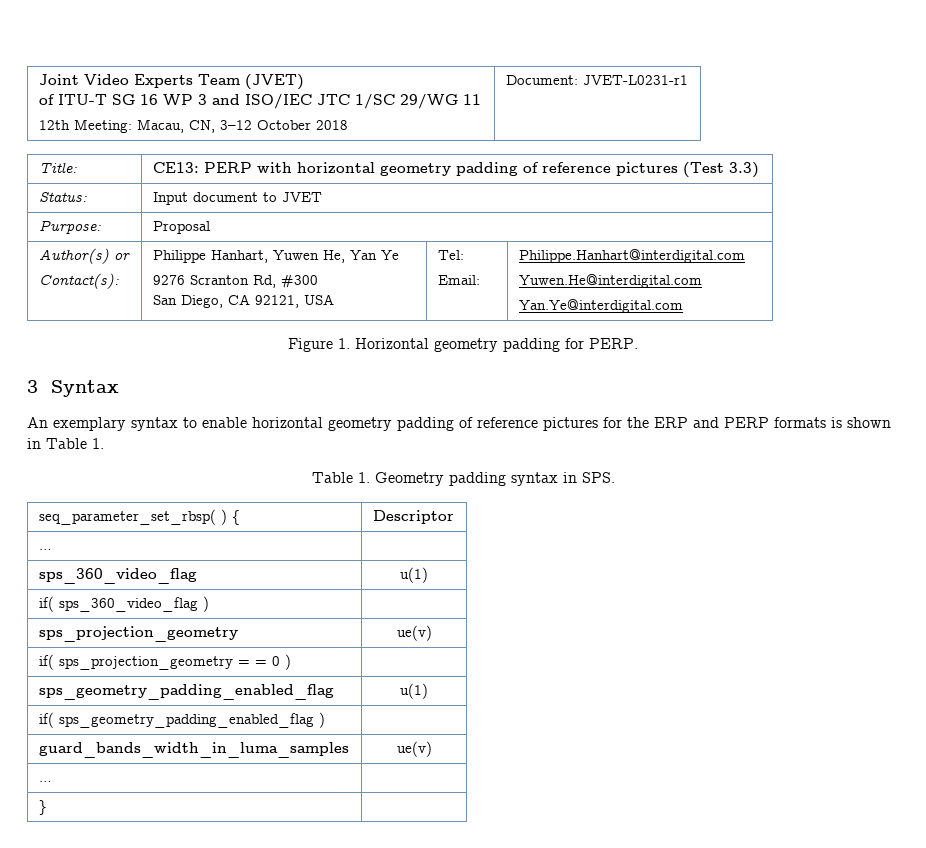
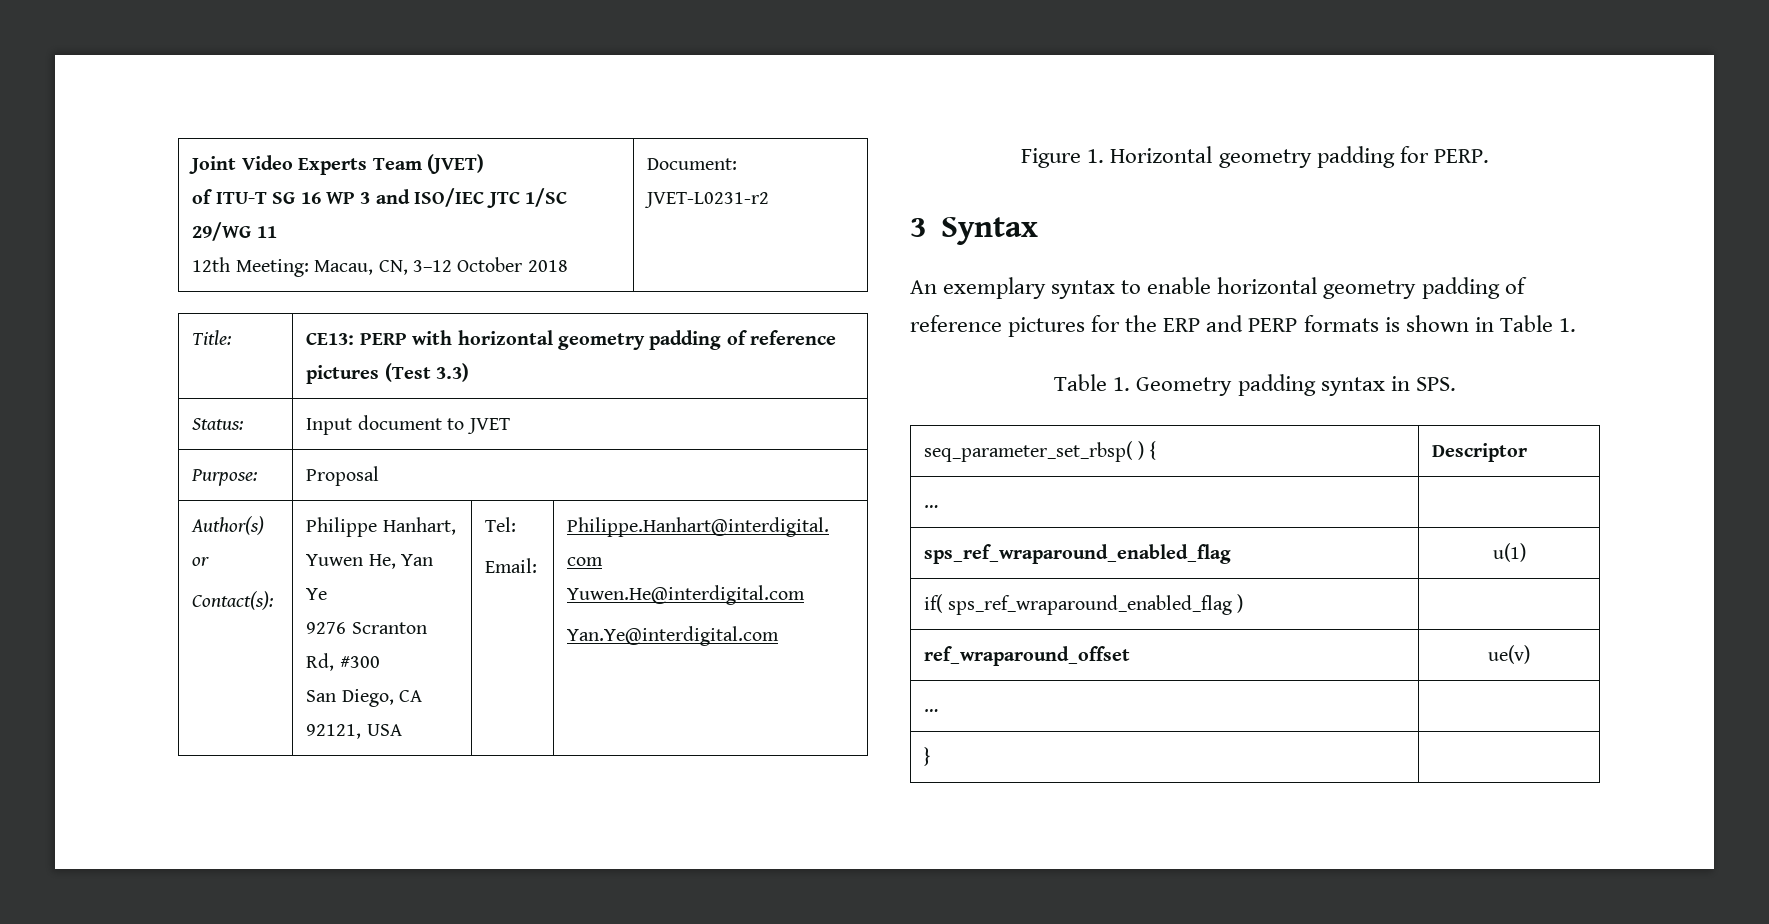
[582,75,688,85] JVET-L0231-r1 -> [644,192,770,208] JVET-L0231-r2
[38,568,197,584] [400,567,428,583] [38,596,209,612] [38,626,238,642] [396,625,432,641] [38,654,291,670] [38,684,334,700] [400,683,428,699] [38,712,325,728] [38,742,349,758] sps_360_video_flag | u(1) // if( sps_360_video_flag ) | // sps_projection_geometry | ue(v) // if( sps_projection_geometry = = 0 ) | // sps_geometry_padding_enabled_flag | u(1) // if( sps_geometry_padding_enabled_flag ) | // guard_bands_width_in_luma_samples -> [924,544,1232,564] [1492,543,1526,562] [924,594,1244,615] [924,646,1131,666] sps_ref_wraparound_enabled_flag | u(1) // if( sps_ref_wraparound_enabled_flag ) | // ref_wraparound_offset

